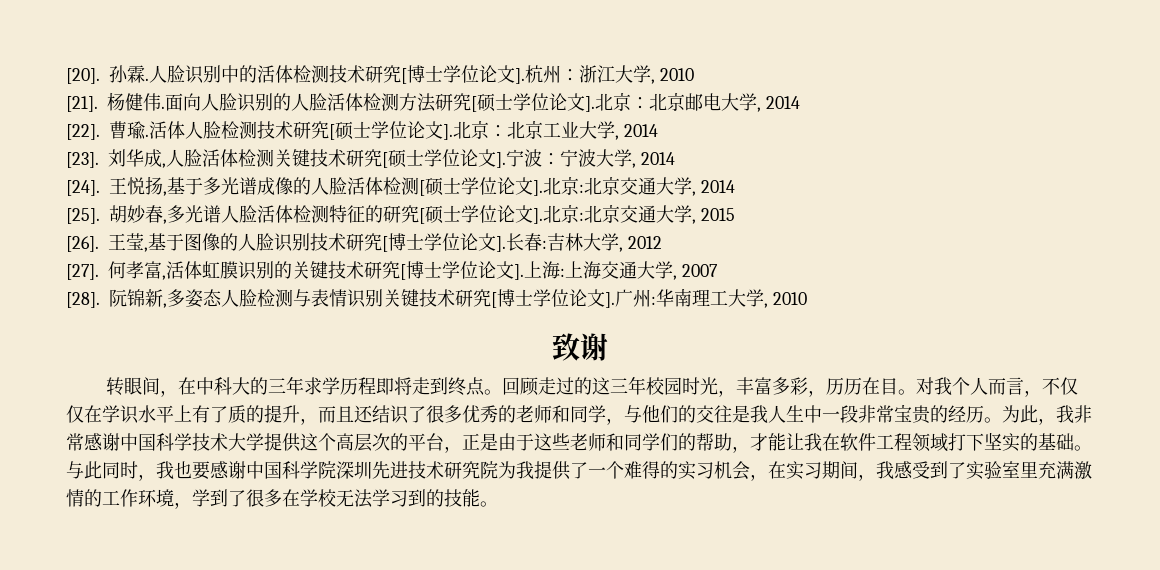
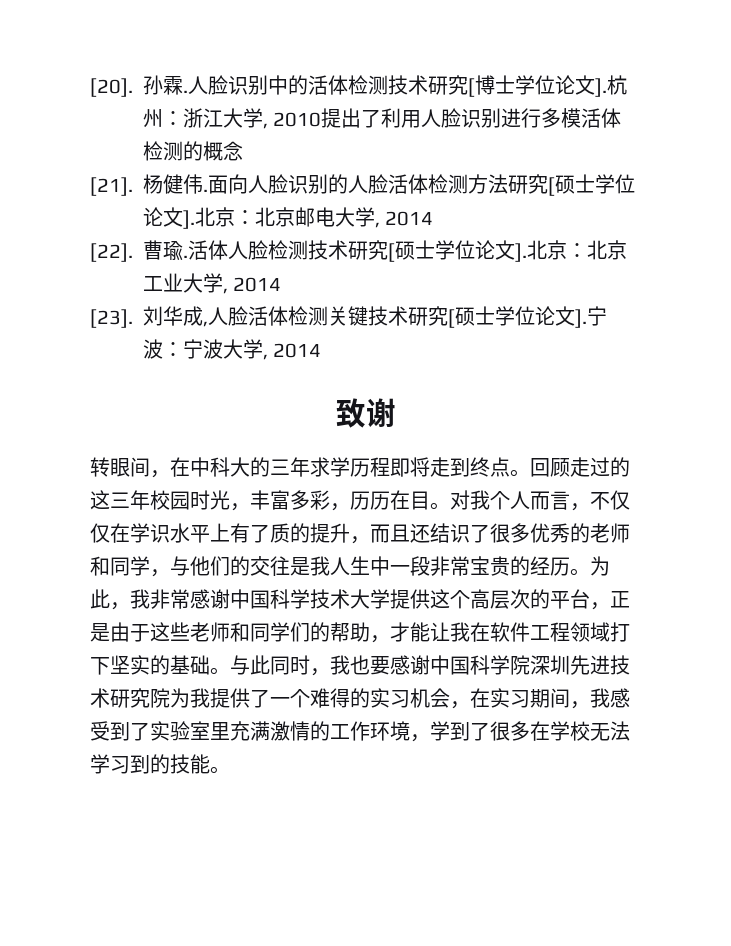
(694, 74) none -> [321,108,622,128] [143,141,243,161] 提出了利用人脸识别进行多模活体检测的概念
[66,176,735,196] [66,205,735,224] [66,233,662,252] [66,261,718,280] [66,288,807,308] // [24].王悦扬,基于多光谱成像的人脸活体检测[硕士学位论文].北京:北京交通大学, 2014 // [25].胡妙春,多光谱人脸活体检测特征的研究[硕士学位论文].北京:北京交通大学, 2015 // [26].王莹,基于图像的人脸识别技术研究[博士学位论文].长春:吉林大学, 2012 // [27].何孝富,活体虹膜识别的关键技术研究[博士学位论文].上海:上海交通大学, 2007 // [28].阮锦新,多姿态人脸检测与表情识别关键技术研究[博士学位论文].广州:华南理工大学, 2010 -> (322, 350) none

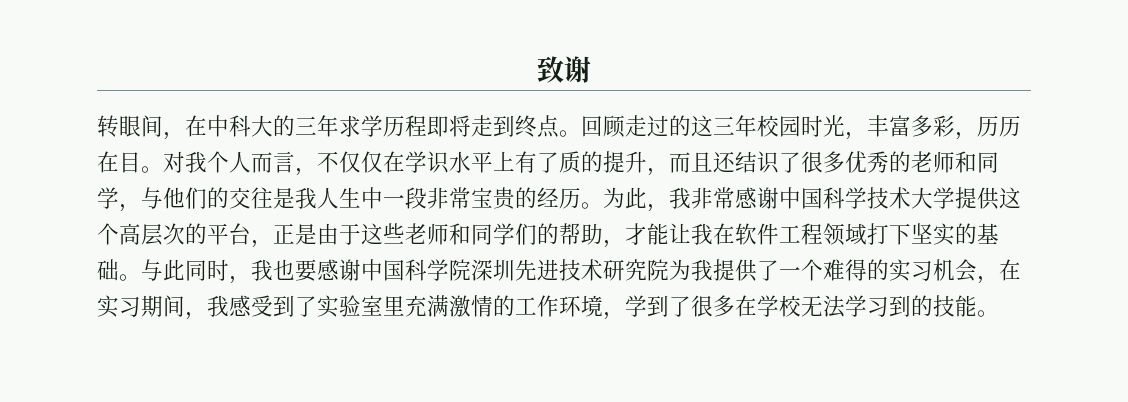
[90,75,627,97] [143,108,622,129] [143,141,243,161] [90,174,635,196] [143,207,434,229] [90,240,627,262] [143,273,282,294] [90,306,607,328] [143,339,322,360] [20].孙霖.人脸识别中的活体检测技术研究[博士学位论文].杭州：浙江大学, 2010提出了利用人脸识别进行多模活体检测的概念 // [21].杨健伟.面向人脸识别的人脸活体检测方法研究[硕士学位论文].北京：北京邮电大学, 2014 // [22].曹瑜.活体人脸检测技术研究[硕士学位论文].北京：北京工业大学, 2014 // [23].刘华成,人脸活体检测关键技术研究[硕士学位论文].宁波：宁波大学, 2014 // -> (537, 69) none

